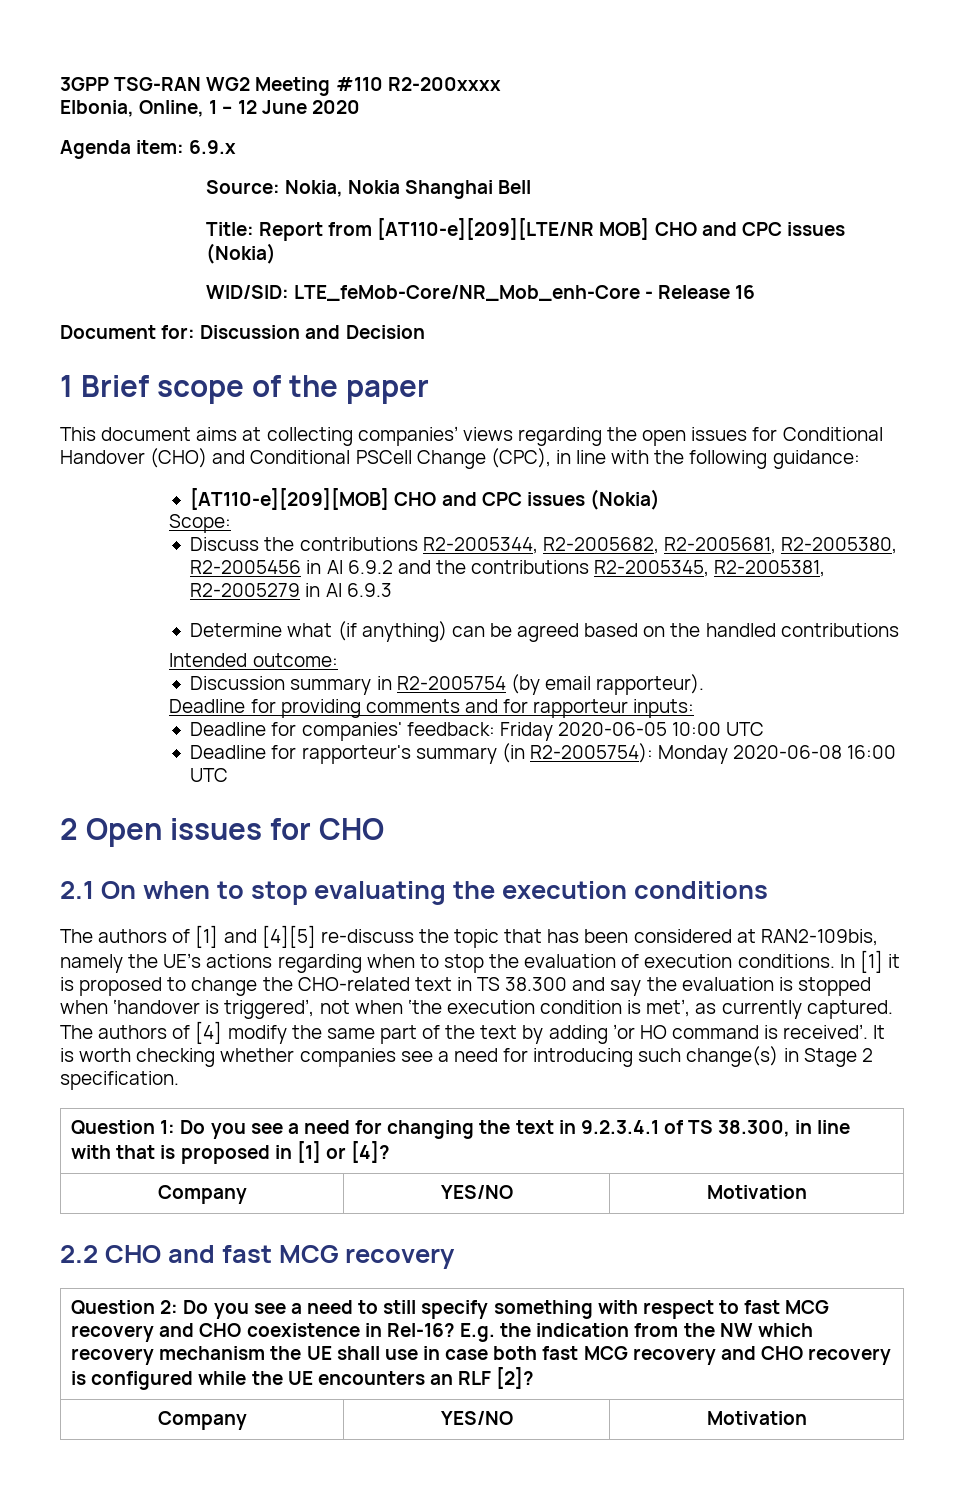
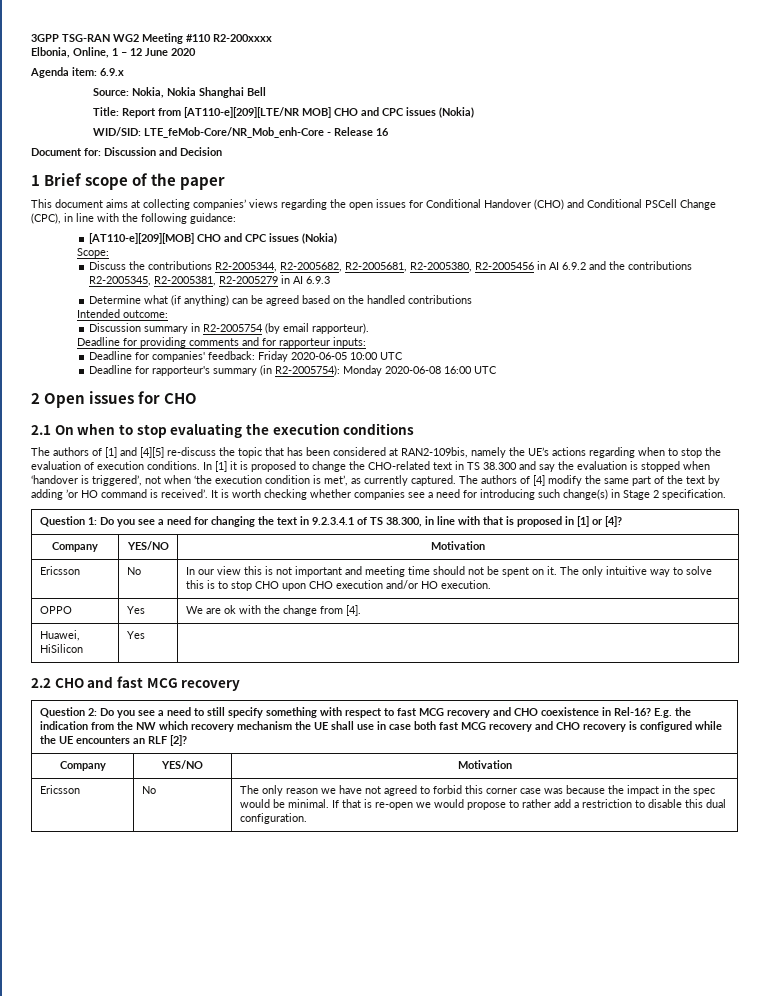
(807, 1192) none -> [39,566,80,575] [126,567,141,575] [185,566,712,577] [185,580,491,591] [39,606,72,614] [126,606,145,614] [185,605,361,616] [39,630,80,641] [39,644,83,653] [126,631,145,639] // Ericsson | No | In our view this is not important and meeting time should not be spent on it. The only intuitive way to solve this is to stop CHO upon CHO execution and/or HO execution. // OPPO | Yes | We are ok with the change from [4]. // Huawei, HiSilicon | Yes |
(807, 1418) none -> [39,785,80,794] [141,786,156,794] [239,785,715,796] [239,799,726,810] [239,813,307,824] // Ericsson | No | The only reason we have not agreed to forbid this corner case was because the impact in the spec would be minimal. If that is re-open we would propose to rather add a restriction to disable this dual configuration.

